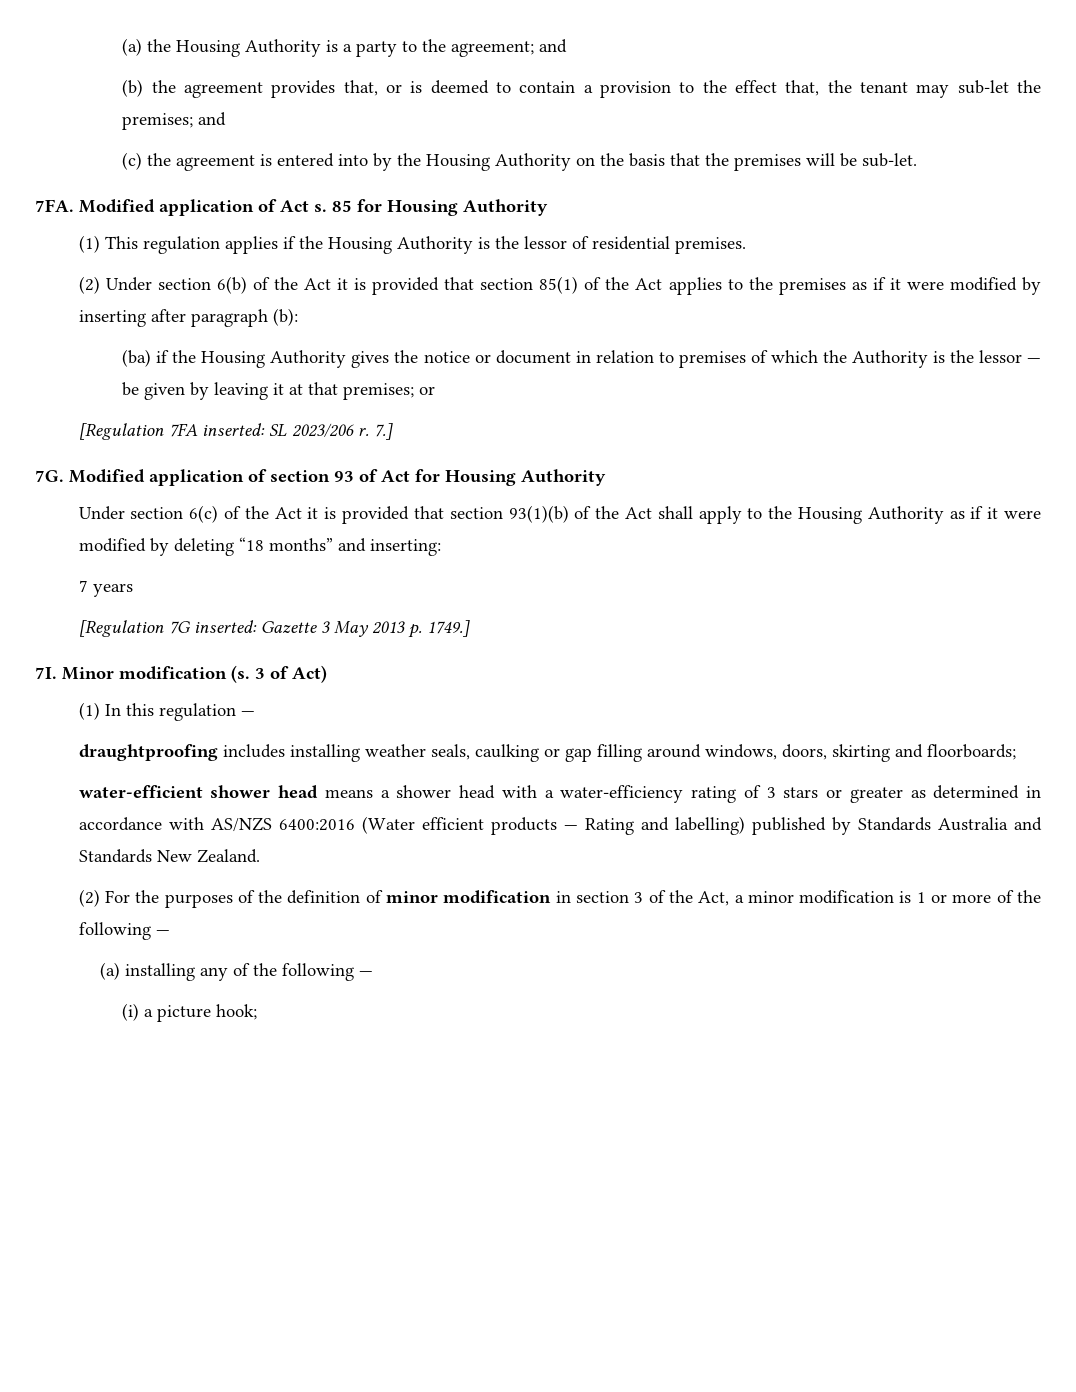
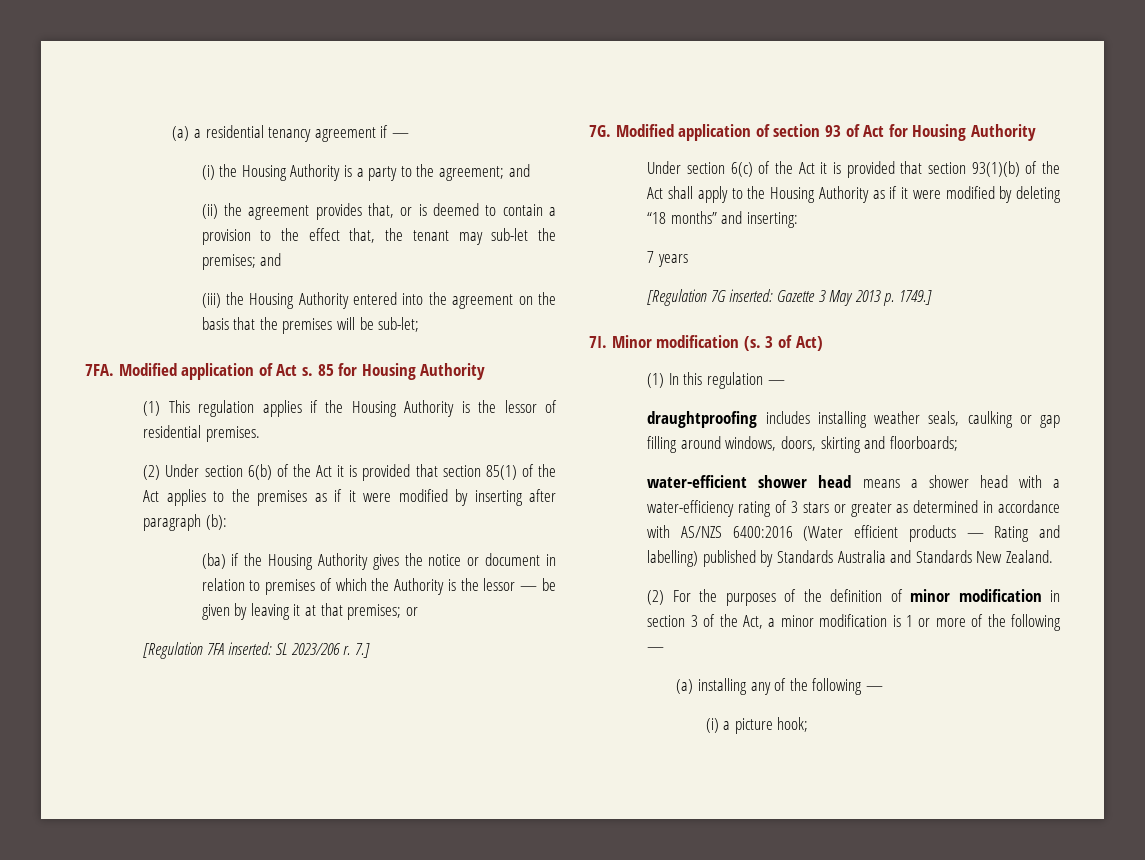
[122,38,143,56] (a) -> [172,125,409,142] [201,165,215,180] (a) a residential tenancy agreement if — // (i)
[122,79,144,97] (b) -> [201,204,218,219] (ii)
[122,152,572,171] (c) the agreement is entered into by the Housing Authority -> [201,292,514,309] (iii) the Housing Authority entered into the agreement
[862,153,918,167] sub-let. -> [378,317,420,332] sub-let;

